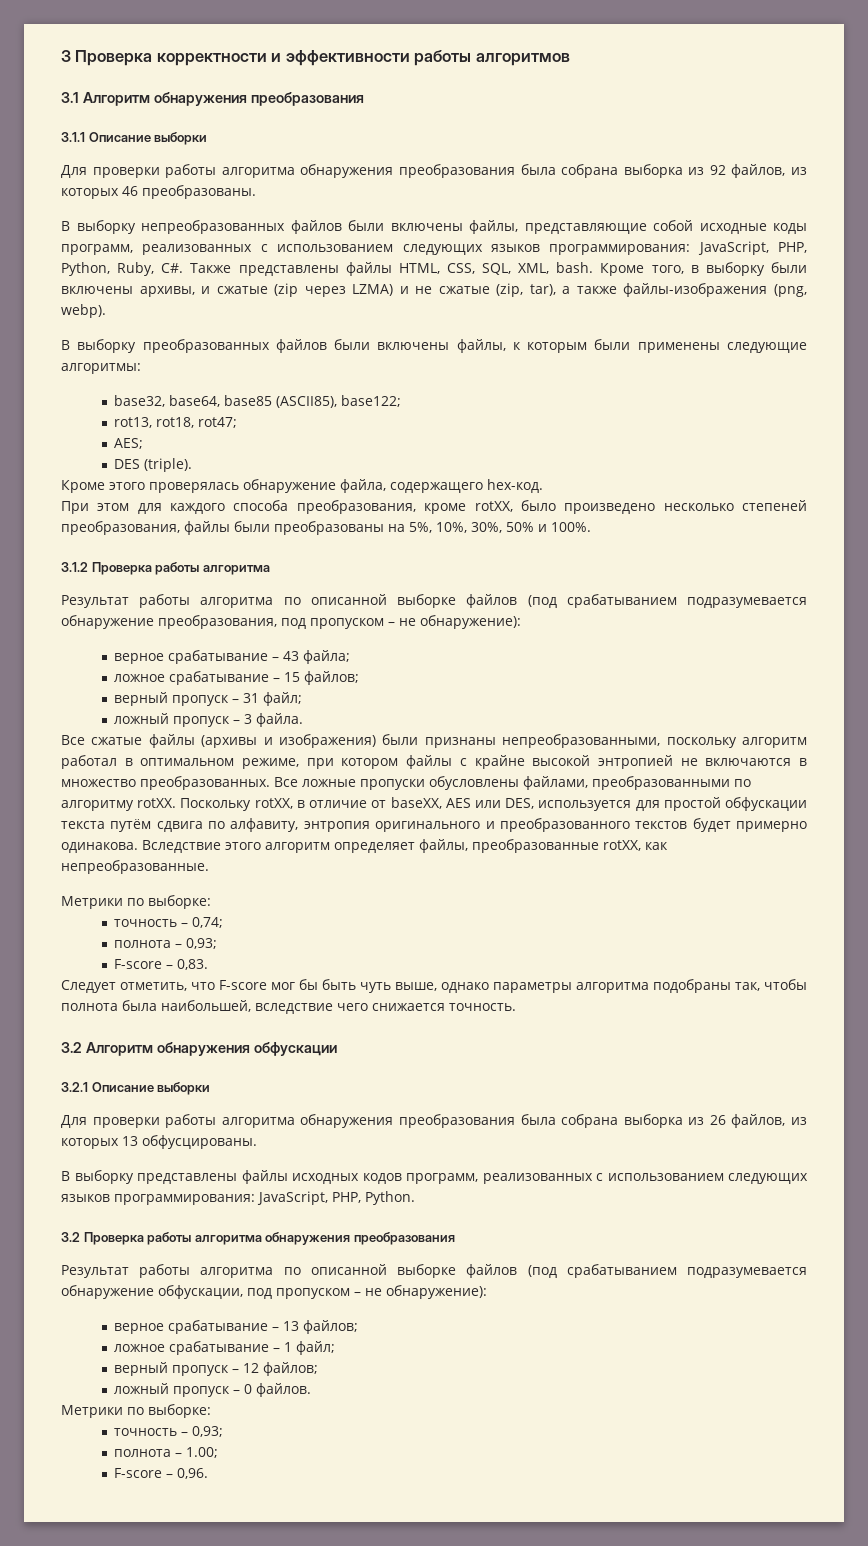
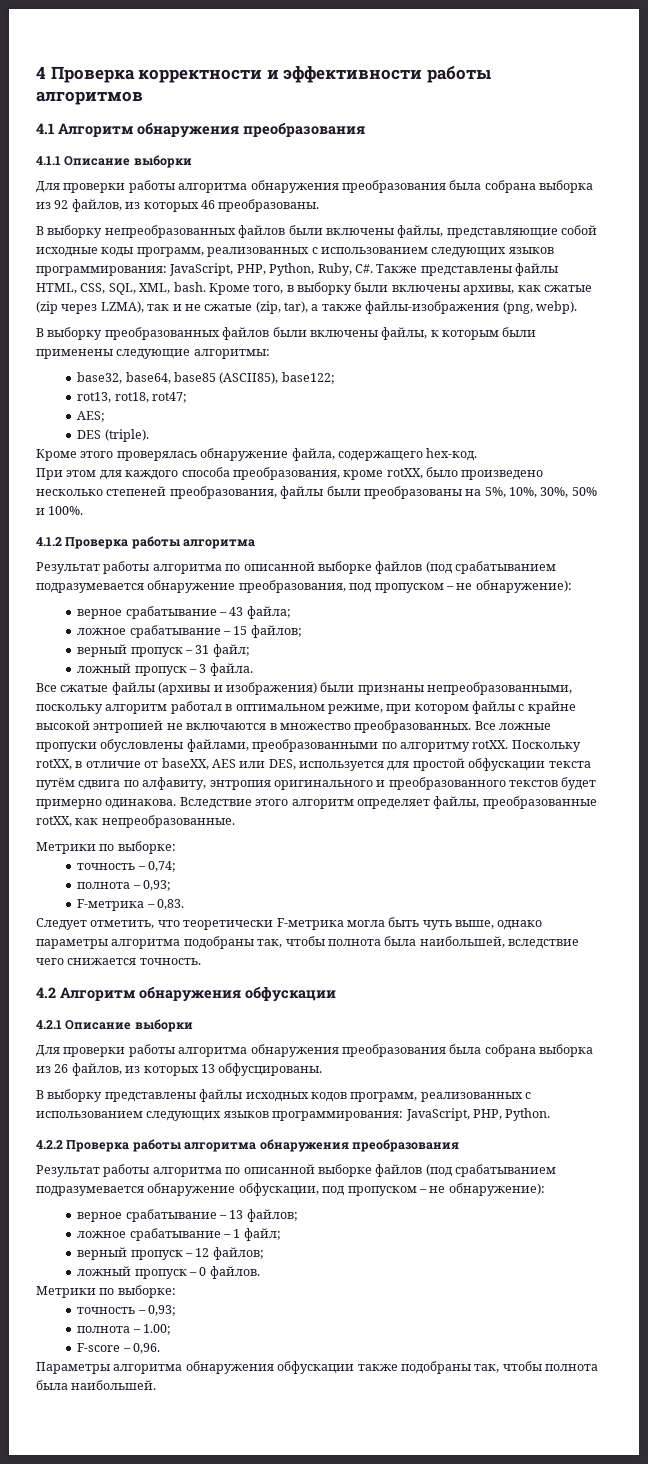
[61,50,71,62] 3 -> [36,66,46,79] 4
[61,92,79,103] 3.1 -> [36,123,54,134] 4.1
[61,132,85,142] 3.1.1 -> [36,156,61,165] 4.1.1
[201,286,211,294] и -> [517,285,541,292] как
[352,284,394,296] LZMA) -> [100,301,170,313] LZMA), так
[61,562,88,572] 3.1.2 -> [36,537,62,546] 4.1.2
[114,959,163,969] F-score -> [77,899,145,911] F-метрика
[219,979,318,990] F-score мог бы -> [183,918,385,930] теоретически F-метрика могла
[61,1042,82,1053] 3.2 -> [36,987,56,998] 4.2
[61,1082,88,1092] 3.2.1 -> [36,1020,62,1029] 4.2.1
[61,1232,80,1242] 3.2 -> [36,1140,63,1149] 4.2.2
(209, 1473) none -> [36,1361,598,1374] [36,1380,157,1390] // Параметры алгоритма обнаружения обфускации также подобраны так, чтобы полнота была наибольшей.

